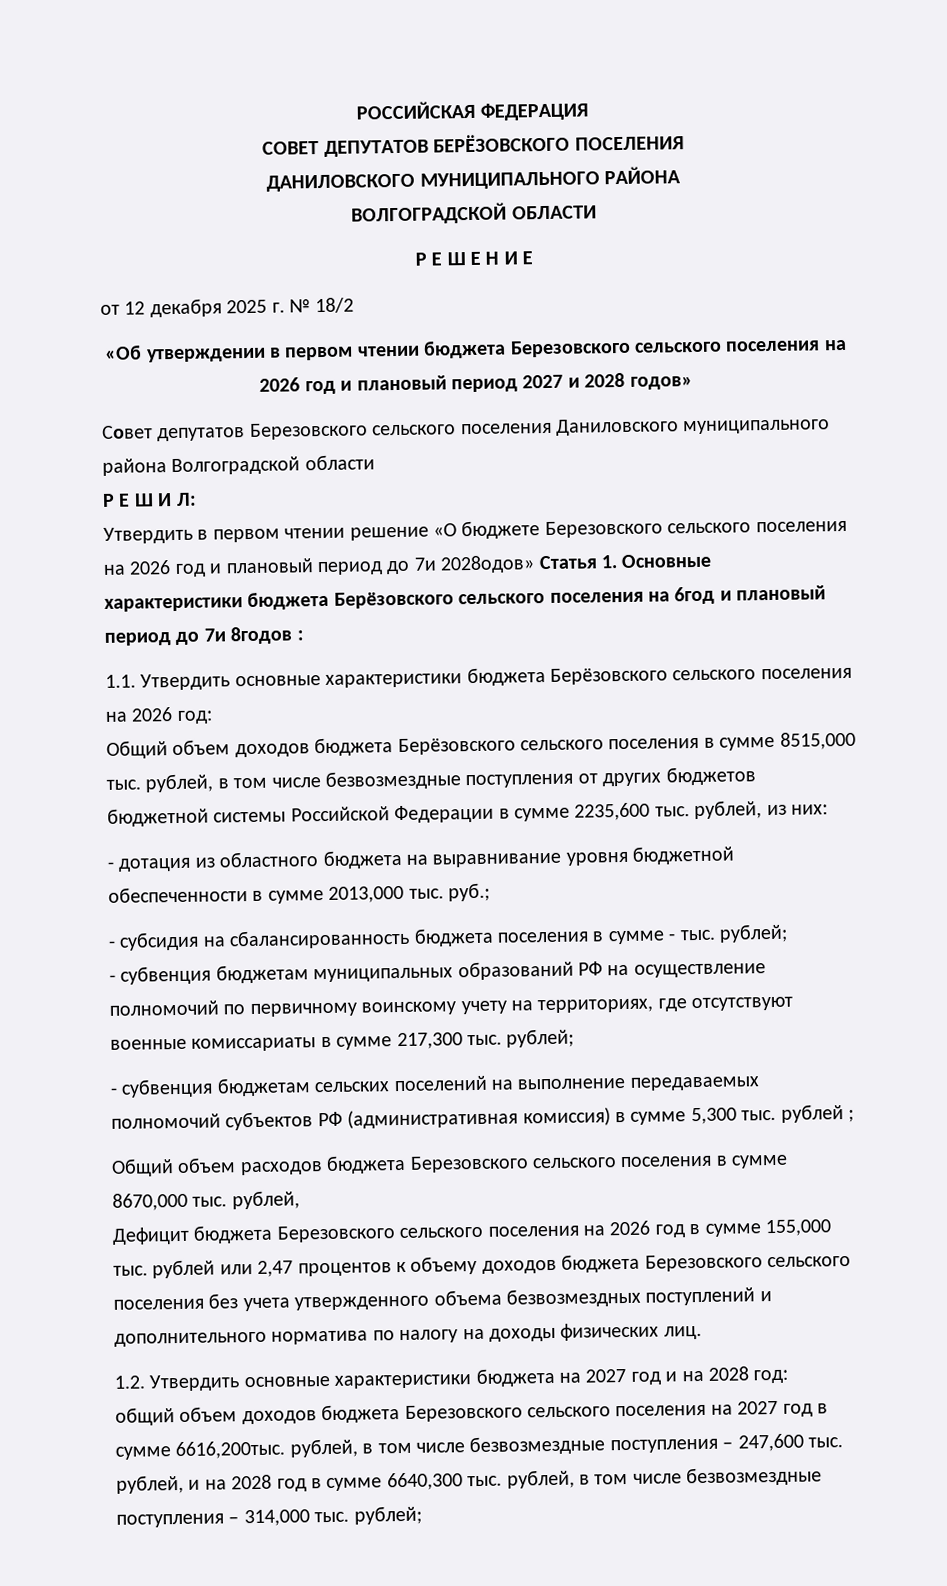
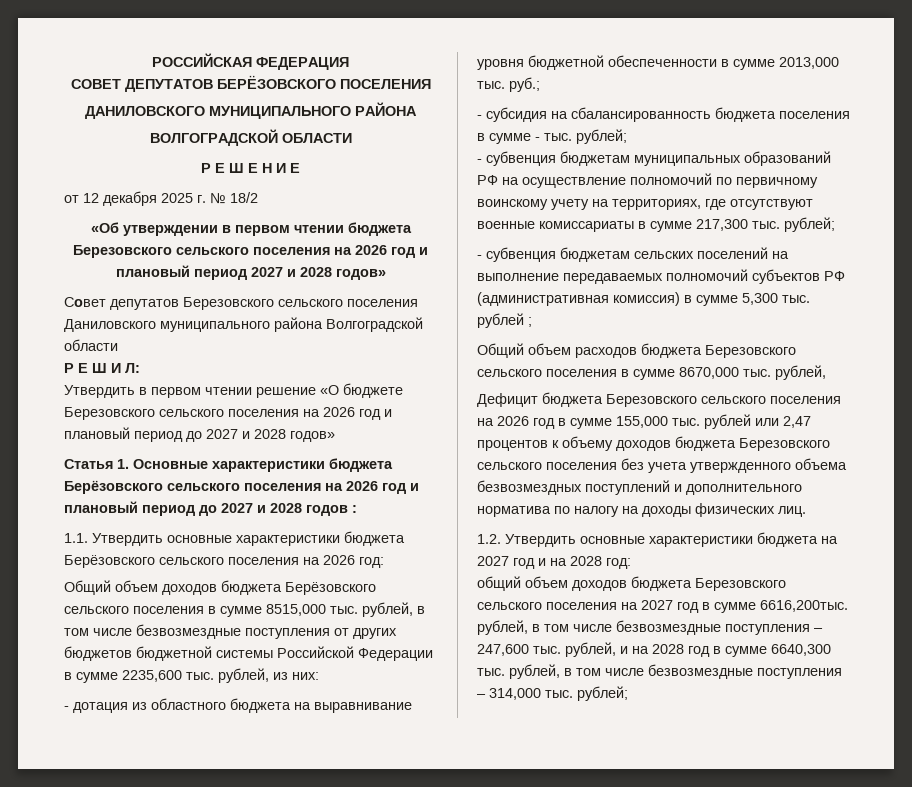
[413,555,536,574] 7и 2028одов» -> [206,429,335,442] 2027 и 2028 годов» //
[674,585,827,605] [104,626,293,646] 6год и плановый период до 7и 8годов -> [346,481,419,494] [64,501,348,516] 2026 год и плановый период до 2027 и 2028 годов

